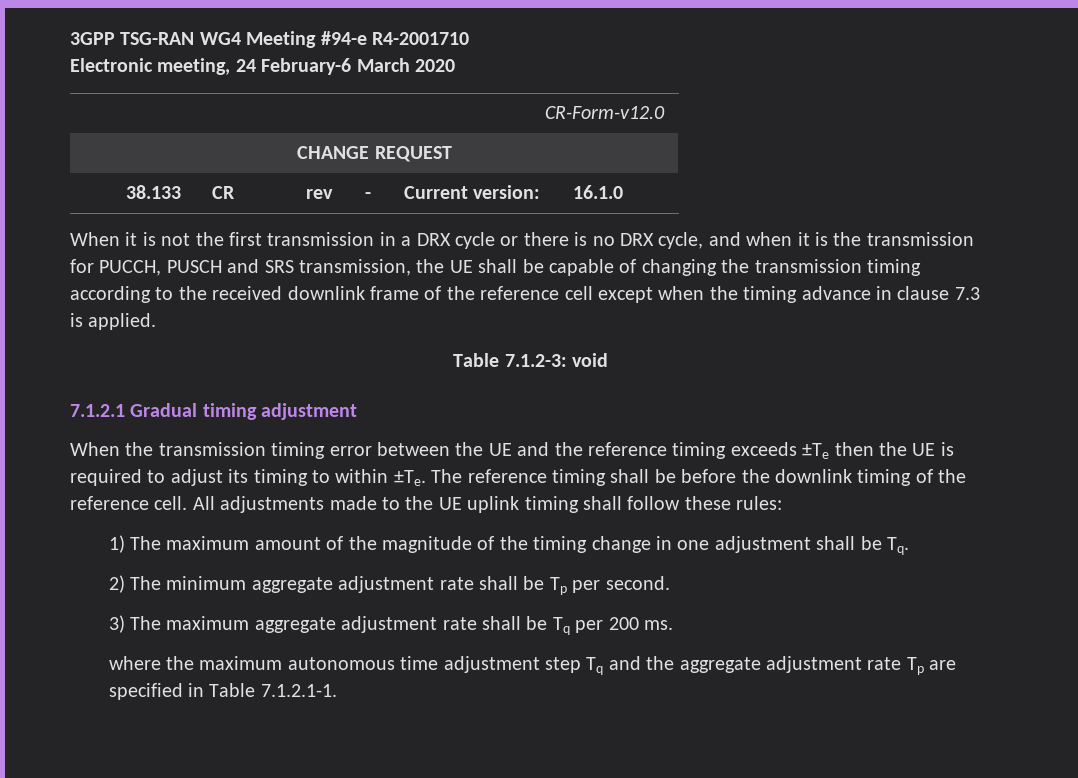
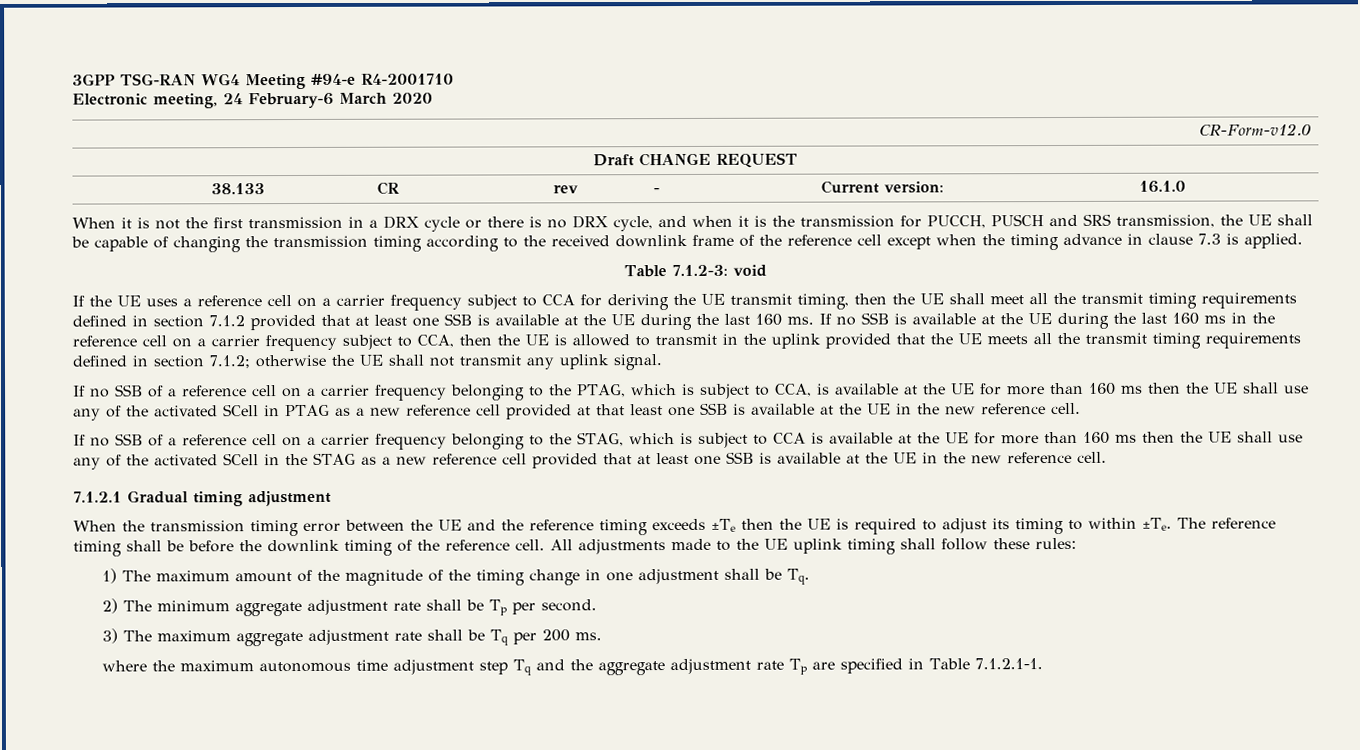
(665, 112) none -> [593,154,635,167] Draft
(608, 360) none -> [72,292,1297,311] [72,312,1275,331] [72,332,1301,352] [72,354,662,371] [73,382,1309,401] [73,402,1081,421] [73,431,1303,450] [73,451,1107,470] // If the UE uses a reference cell on a carrier frequency subject to CCA for deriving the UE transmit timing, then the UE shall meet all the transmit timing requirements defined in section 7.1.2 provided that at least one SSB is available at the UE during the last 160 ms. If no SSB is available at the UE during the last 160 ms in the reference cell on a carrier frequency subject to CCA, then the UE is allowed to transmit in the uplink provided that the UE meets all the transmit timing requirements defined in section 7.1.2; otherwise the UE shall not transmit any uplink signal. // If no SSB of a reference cell on a carrier frequency belonging to the PTAG, which is subject to CCA, is available at the UE for more than 160 ms then the UE shall use any of the activated SCell in PTAG as a new reference cell provided at that least one SSB is available at the UE in the new reference cell. // If no SSB of a reference cell on a carrier frequency belonging to the STAG, which is subject to CCA is available at the UE for more than 160 ms then the UE shall use any of the activated SCell in the STAG as a new reference cell provided that at least one SSB is available at the UE in the new reference cell.

